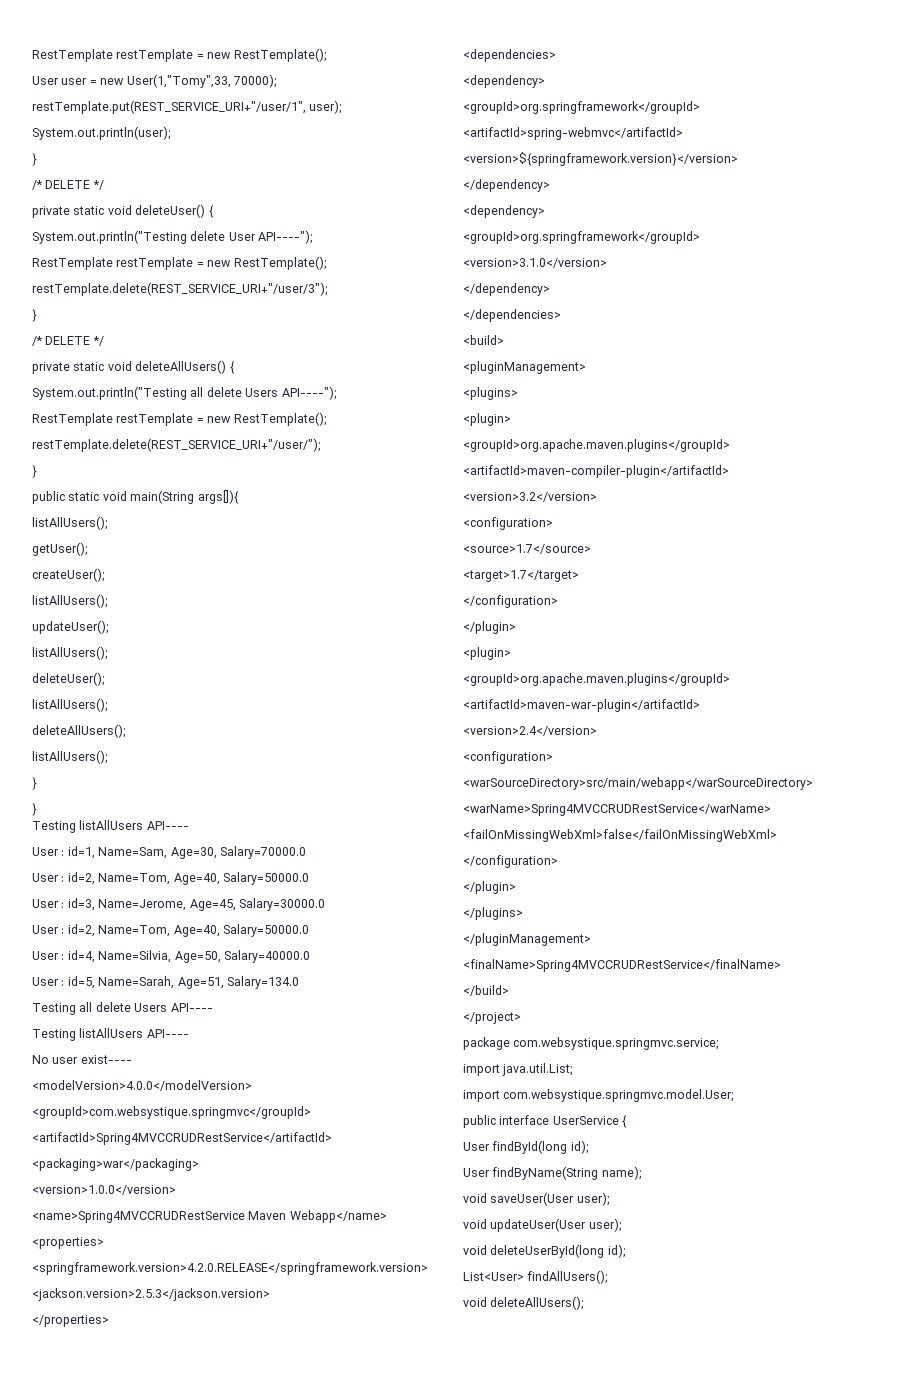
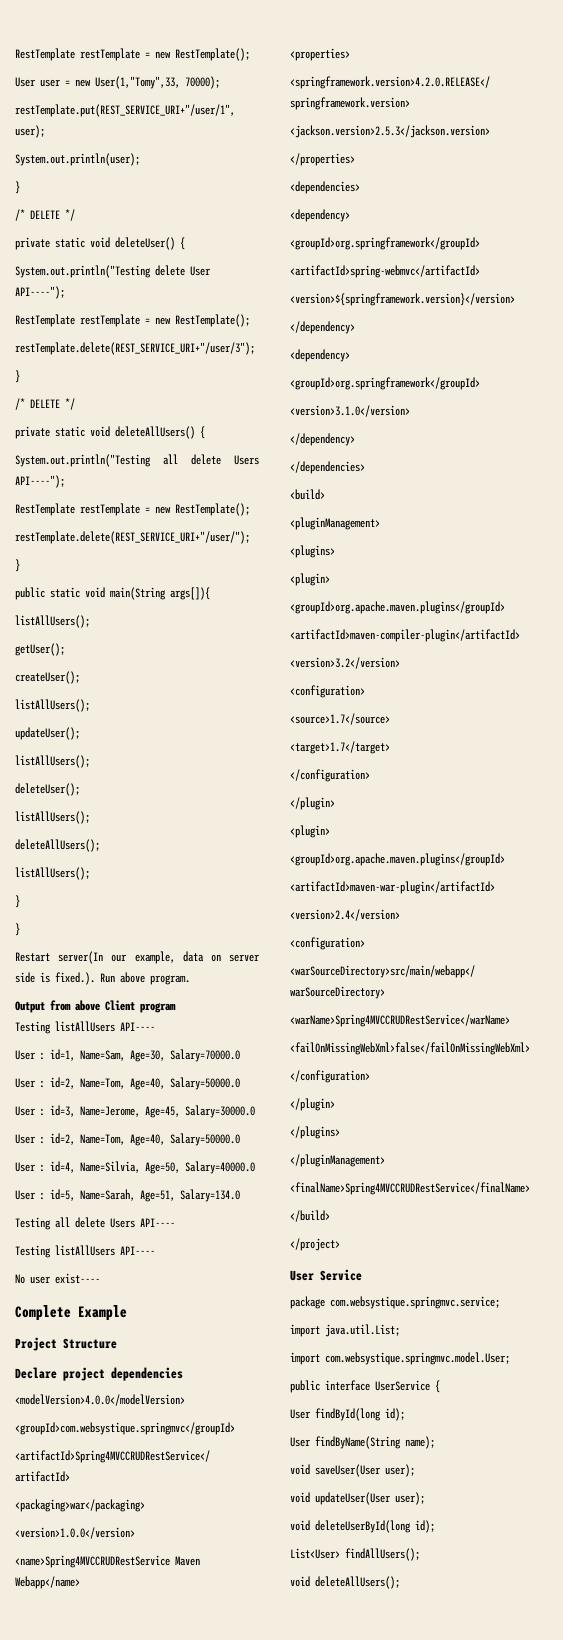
(37, 809) none -> [15,951,260,964] [15,972,190,985] [15,1000,176,1013] // Restart server(In our example, data on server side is fixed.). Run above program. // Output from above Client program
(132, 1059) none -> [15,1305,127,1321] [15,1337,117,1351] [15,1367,183,1381] // Complete Example // Project Structure // Declare project dependencies
(521, 1018) none -> [290,1269,362,1281] // User Service

